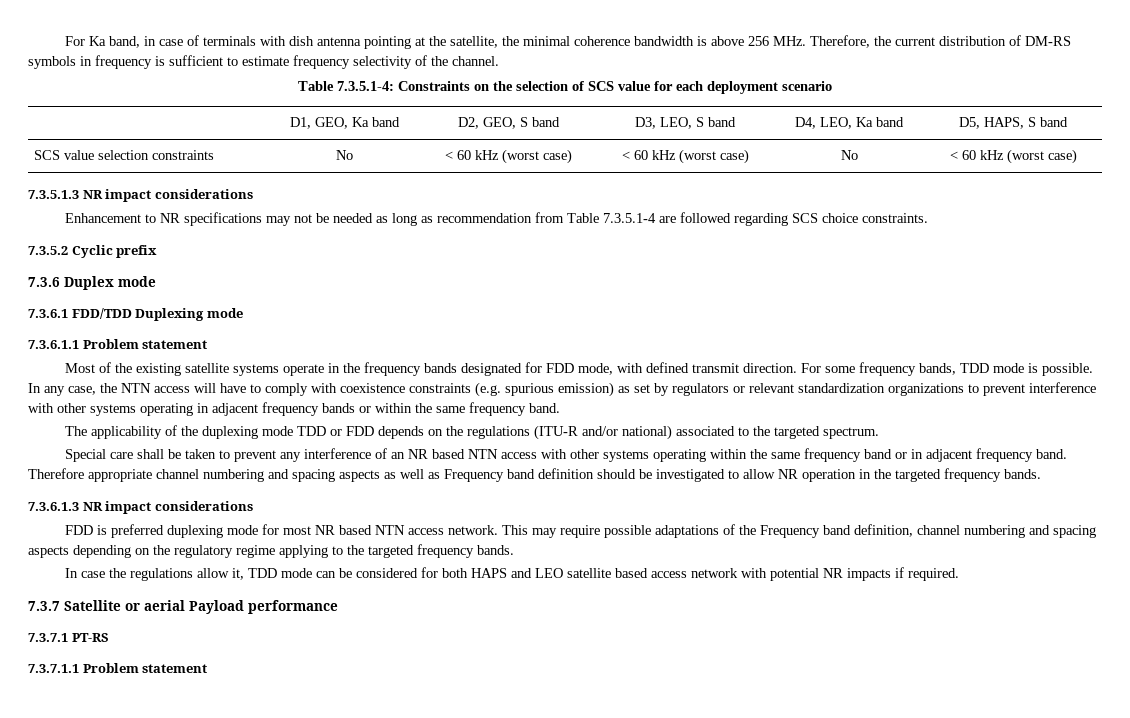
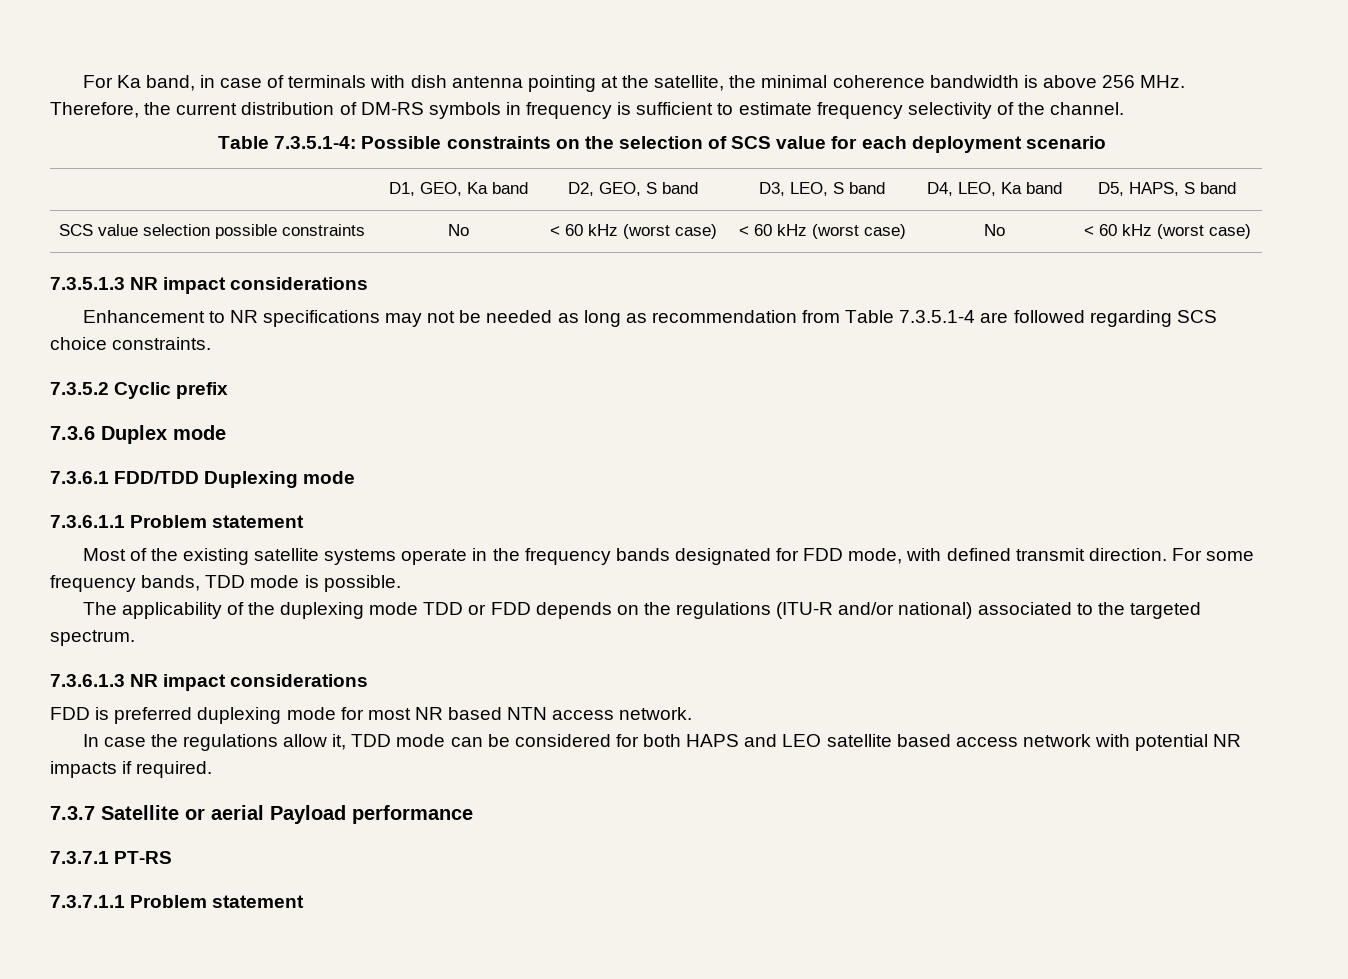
[398,81,470,91] Constraints -> [361,136,551,149] Possible constraints
(150, 155) none -> [214,224,277,239] possible
[28,382,1096,397] [28,402,560,416] In any case, the NTN access will have to comply with coexistence constraints (e.g. spurious emission) as set by regulators or relevant standardization organizations to prevent interference with other systems operating in adjacent frequency bands or within the same frequency band. -> (401, 583) none
[65,448,1068,462] [28,468,1041,482] // Special care shall be taken to prevent any interference of an NR based NTN access with other systems operating within the same frequency band or in adjacent frequency band. Therefore appropriate channel numbering and spacing aspects as well as Frequency band definition should be investigated to allow NR operation in the targeted frequency bands. -> (135, 638) none
[502,524,1097,538] [28,544,514,558] This may require possible adaptations of the Frequency band definition, channel numbering and spacing aspects depending on the regulatory regime applying to the targeted frequency bands. -> (693, 713) none

